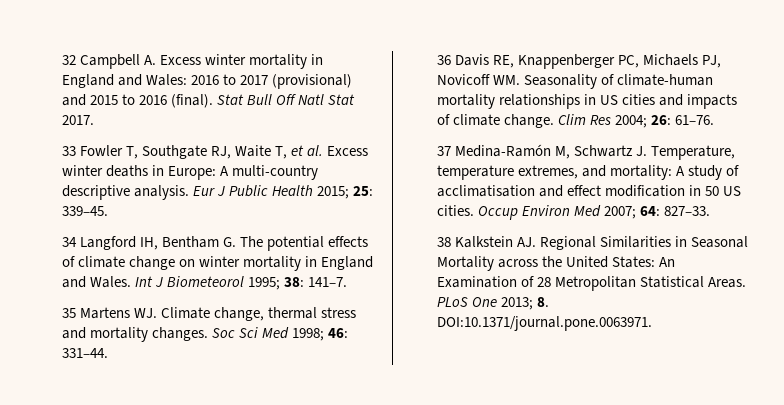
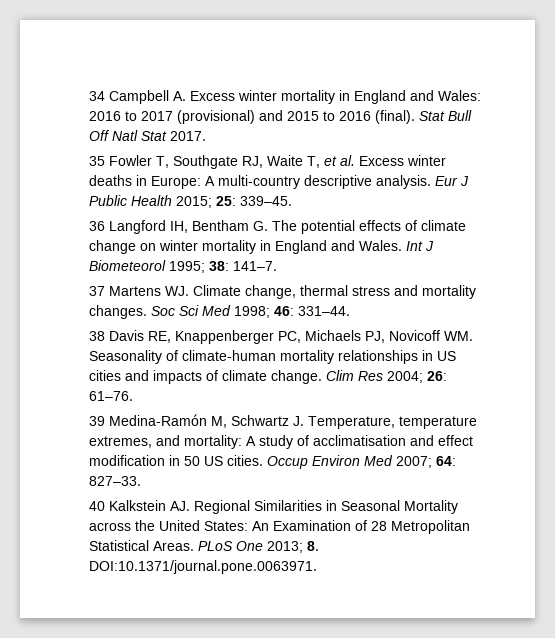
[61,55,76,65] 32 -> [88,91,105,101] 34
[61,146,76,156] 33 -> [88,156,105,166] 35
[61,237,77,247] 34 -> [88,221,105,231] 36
[61,308,76,318] 35 -> [88,286,105,296] 37
[436,55,451,65] 36 -> [88,331,105,341] 38
[436,146,451,156] 37 -> [88,416,105,426] 39
[436,237,451,247] 38 -> [88,501,105,511] 40

